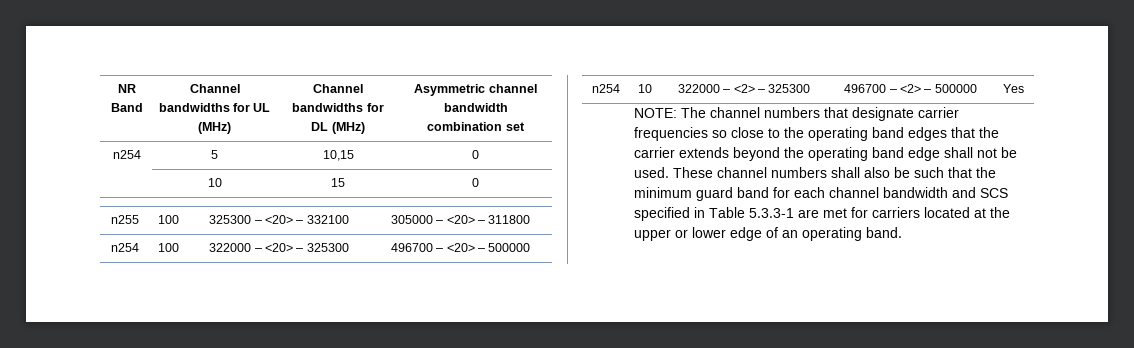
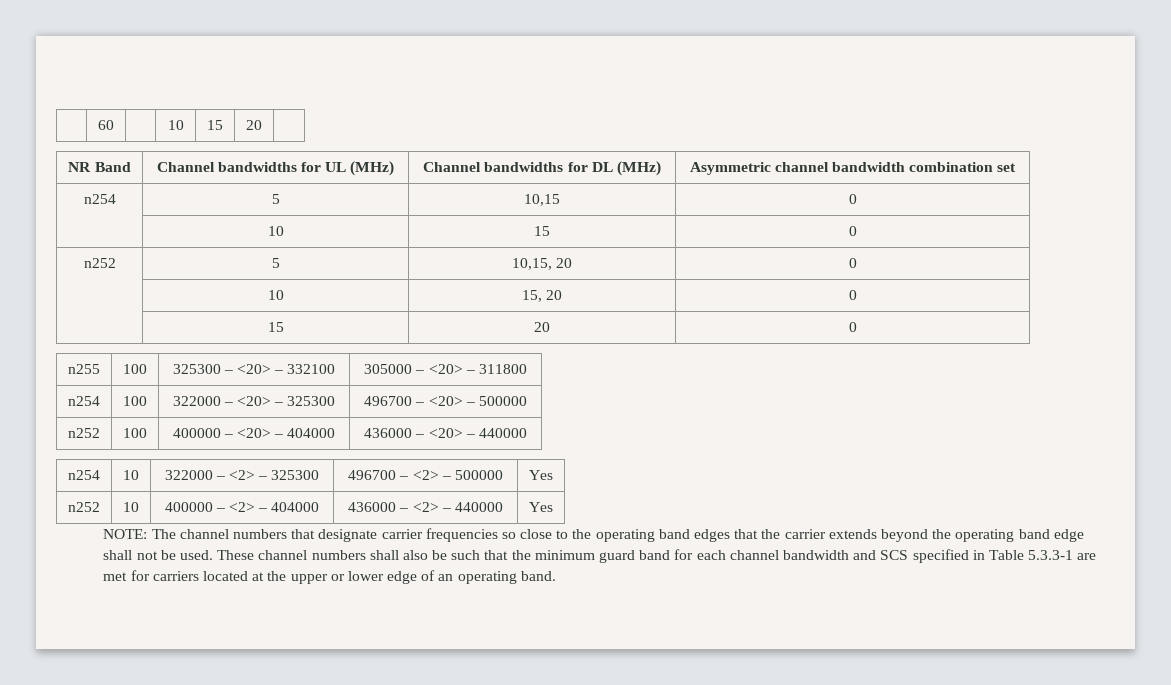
(117, 88) none -> [98,120,114,130] [167,120,184,130] [207,120,223,130] [246,120,262,130] | 60 | | 10 | 15 | 20 | //
(479, 182) none -> [83,258,116,268] [271,258,280,268] [511,258,573,270] [848,258,857,268] [267,290,284,300] [521,290,563,302] [848,290,857,300] [267,322,284,332] [534,322,550,332] [848,322,857,332] // n252 | 5 | 10,15, 20 | 0 // | 10 | 15, 20 | 0 // | 15 | 20 | 0
(531, 247) none -> [68,428,100,438] [123,428,147,438] [172,428,336,438] [364,428,527,438] // n252 | 100 | 400000 – <20> – 404000 | 436000 – <20> – 440000
(1024, 88) none -> [68,502,100,512] [123,502,139,512] [164,502,320,512] [348,502,503,512] [529,502,553,512] // n252 | 10 | 400000 – <2> – 404000 | 436000 – <2> – 440000 | Yes

